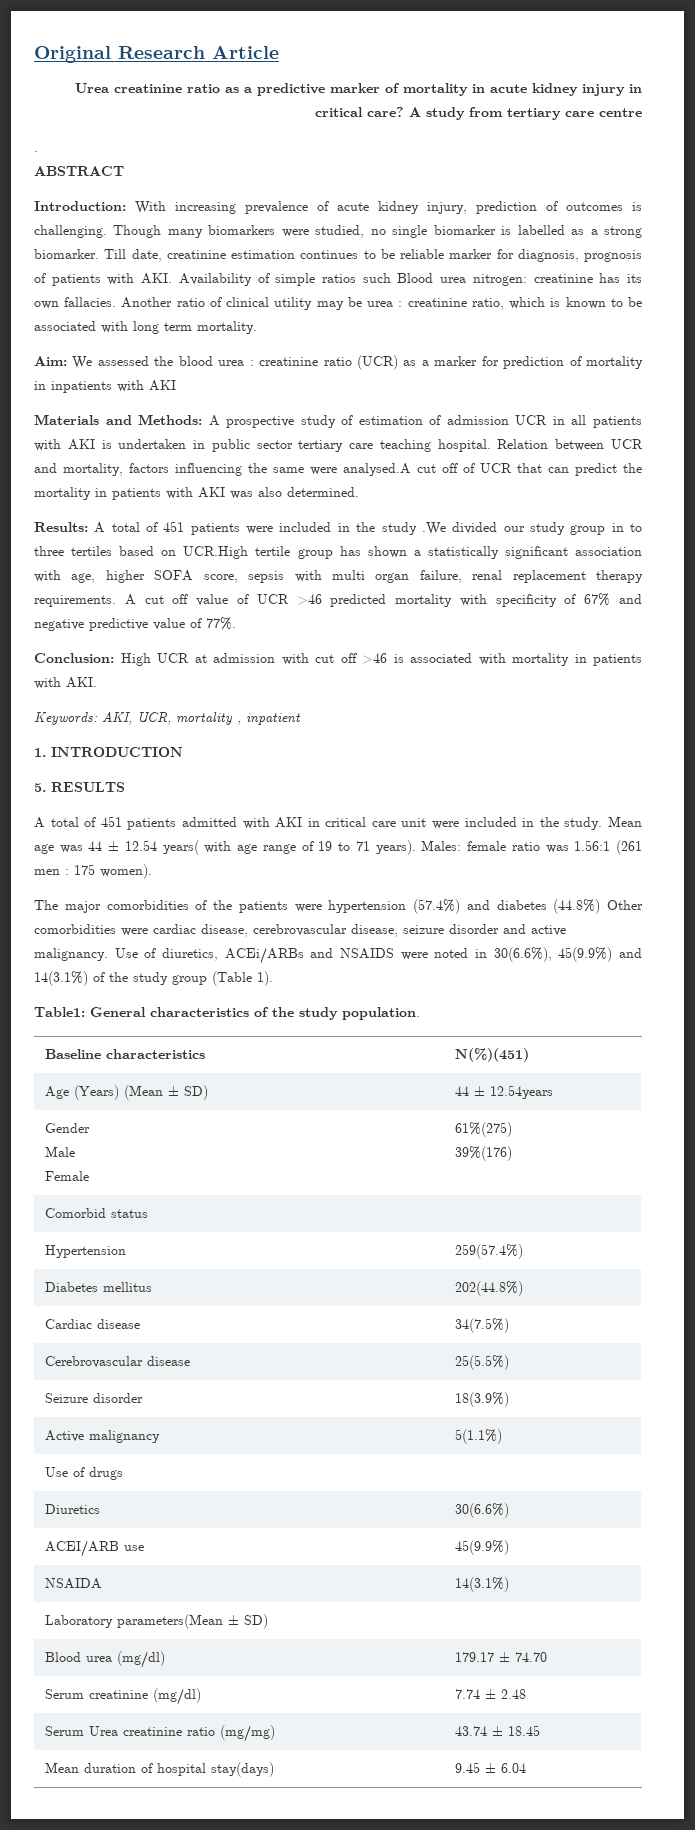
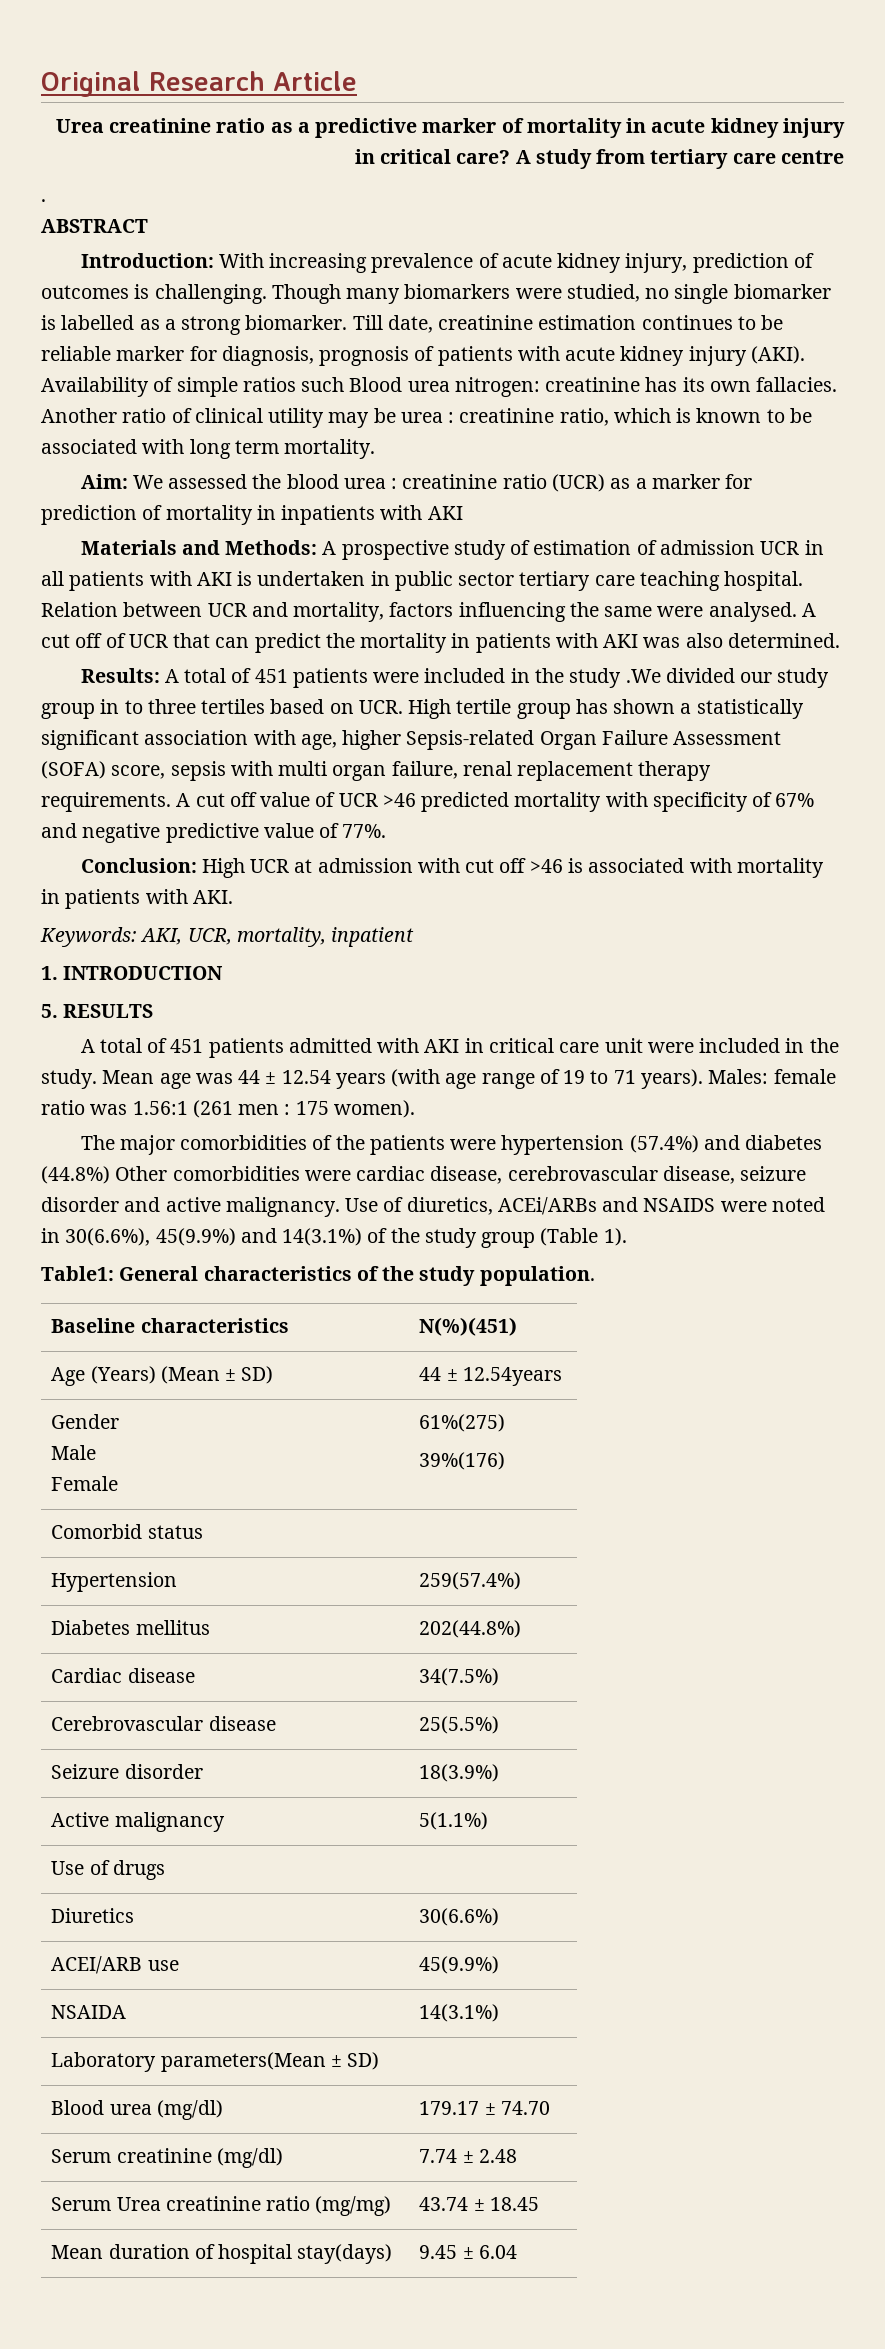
[141,273,173,284] AKI. -> [565,346,805,366] acute kidney injury (AKI).
[343,463,411,476] analysed.A -> [708,602,816,622] analysed. A
[183,546,249,559] UCR.High -> [358,699,452,719] UCR. High
[154,570,194,581] SOFA -> [406,730,782,750] [41,761,106,779] Sepsis-related Organ Failure Assessment (SOFA)
[176,712,241,725] mortality , -> [236,927,326,947] mortality,
[162,840,232,855] years( with -> [335,1069,441,1089] years (with

